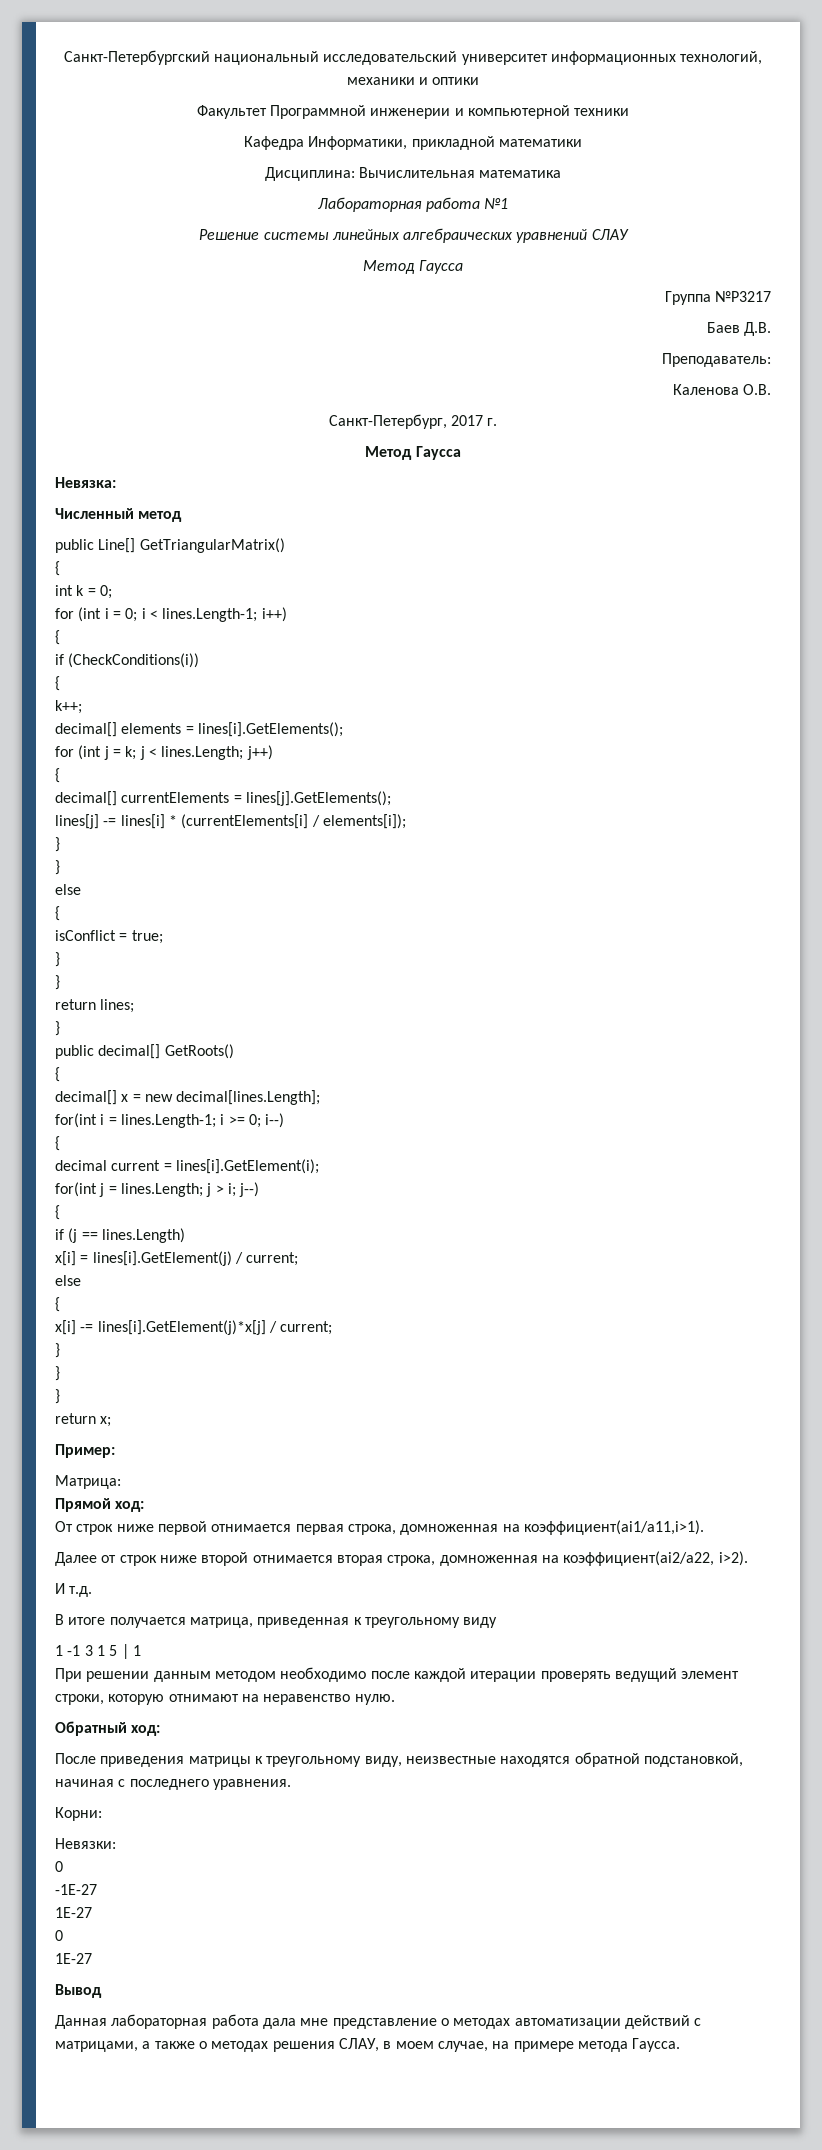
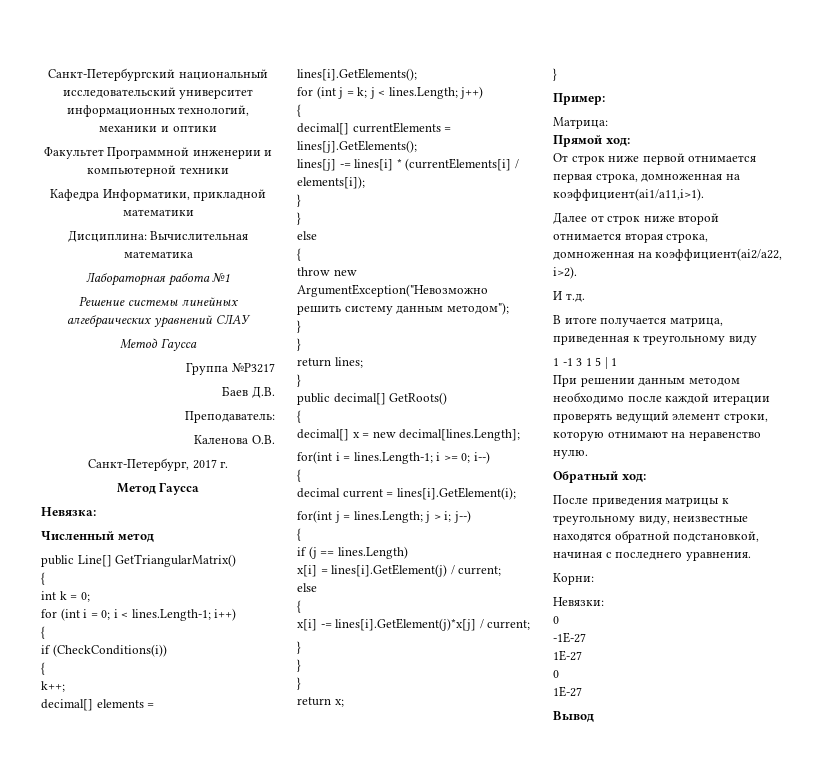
[55,930,163,944] isConflict = true; -> [297,267,357,276] [297,284,488,297] [297,302,509,315] throw new ArgumentException("Невозможно решить систему данным методом");
(112, 1421) none -> [553,68,557,81] // }
[55,2014,702,2029] [55,2038,681,2052] // Данная лабораторная работа дала мне представление о методах автоматизации действий с матрицами, а также о методах решения СЛАУ, в моем случае, на примере метода Гаусса. -> (594, 717) none

